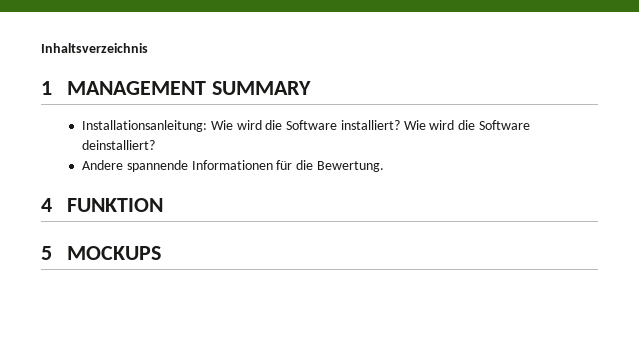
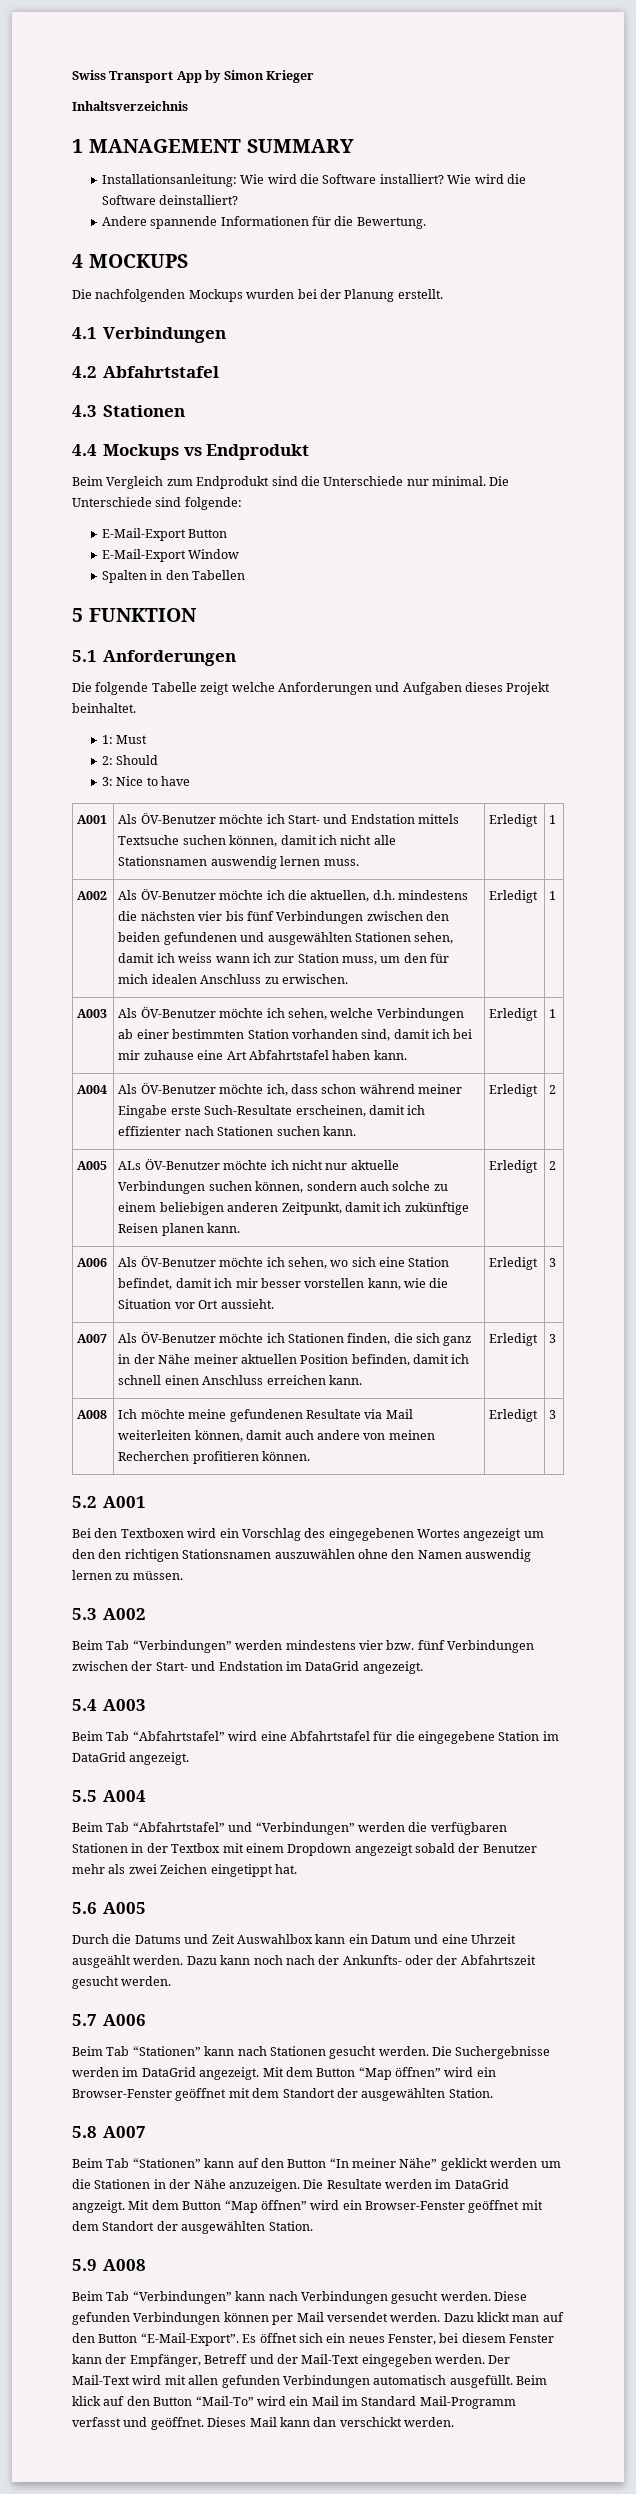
(41, 48) none -> [72,70,314,83] Swiss Transport App by Simon Krieger //
[66,198,163,212] [41,246,161,260] FUNKTION // 5 MOCKUPS -> [89,254,189,268] [72,289,443,302] [72,327,227,343] [72,366,220,378] [72,405,186,417] [72,444,310,460] [72,476,510,489] [72,497,242,510] [101,528,228,541] [101,549,240,562] [101,570,246,583] [72,608,198,622] [72,650,237,666] [72,682,551,695] [72,703,136,713] [101,735,148,744] [101,755,159,765] [101,776,191,786] [77,815,108,824] [118,813,460,824] [118,835,396,847] [118,856,359,869] [489,814,539,827] [549,815,557,824] [77,891,108,900] [118,889,469,902] [118,911,450,924] [118,932,454,945] [118,953,450,965] [118,974,348,984] [489,890,539,903] [549,891,557,900] [77,1009,108,1018] [118,1007,464,1021] [118,1029,473,1041] [118,1050,407,1060] [489,1008,539,1021] [549,1009,557,1018] [77,1085,108,1094] [118,1083,463,1096] [118,1105,426,1118] [118,1126,356,1136] [489,1084,539,1097] [549,1085,557,1094] [77,1161,108,1170] [118,1159,399,1170] [118,1181,448,1194] [118,1202,469,1215] [118,1223,241,1236] [489,1160,539,1173] [549,1161,557,1170] [77,1258,108,1267] [118,1256,450,1269] [118,1278,449,1290] [118,1299,274,1309] [489,1257,539,1270] [549,1258,557,1267] [77,1334,108,1343] [118,1332,472,1346] [118,1354,470,1366] [118,1375,362,1385] [489,1333,539,1346] [549,1334,557,1343] [77,1410,108,1419] [118,1409,413,1422] [118,1430,435,1442] [118,1451,311,1464] [489,1409,539,1422] [549,1410,557,1419] [72,1496,147,1508] [72,1528,544,1541] [72,1549,531,1562] [72,1570,183,1580] [72,1608,147,1620] [72,1640,534,1653] [72,1661,423,1674] [72,1699,147,1711] [72,1731,559,1744] [72,1752,190,1765] [72,1790,147,1802] [72,1822,507,1835] [72,1843,537,1856] [72,1864,297,1877] [72,1902,147,1914] [72,1934,517,1944] [72,1955,536,1968] [72,1976,172,1989] [72,2014,147,2026] [72,2046,551,2059] [72,2067,496,2080] [72,2088,493,2101] [72,2126,147,2138] [72,2158,561,2171] [72,2179,509,2192] [72,2200,543,2213] [72,2221,313,2234] [72,2259,147,2271] [72,2291,527,2304] [72,2312,564,2325] [72,2333,555,2346] [72,2354,511,2367] [72,2375,547,2388] [72,2396,516,2409] [72,2417,454,2430] MOCKUPS // Die nachfolgenden Mockups wurden bei der Planung erstellt. // 4.1 Verbindungen // 4.2 Abfahrtstafel // 4.3 Stationen // 4.4 Mockups vs Endprodukt // Beim Vergleich zum Endprodukt sind die Unterschiede nur minimal. Die Unterschiede sind folgende: // E-Mail-Export Button // E-Mail-Export Window // Spalten in den Tabellen // 5 FUNKTION // 5.1 Anforderungen // Die folgende Tabelle zeigt welche Anforderungen und Aufgaben dieses Projekt beinhaltet. // 1: Must // 2: Should // 3: Nice to have // A001 | Als ÖV-Benutzer möchte ich Start- und Endstation mittels Textsuche suchen können, damit ich nicht alle Stationsnamen auswendig lernen muss. | Erledigt | 1 // A002 | Als ÖV-Benutzer möchte ich die aktuellen, d.h. mindestens die nächsten vier bis fünf Verbindungen zwischen den beiden gefundenen und ausgewählten Stationen sehen, damit ich weiss wann ich zur Station muss, um den für mich idealen Anschluss zu erwischen. | Erledigt | 1 // A003 | Als ÖV-Benutzer möchte ich sehen, welche Verbindungen ab einer bestimmten Station vorhanden sind, damit ich bei mir zuhause eine Art Abfahrtstafel haben kann. | Erledigt | 1 // A004 | Als ÖV-Benutzer möchte ich, dass schon während meiner Eingabe erste Such-Resultate erscheinen, damit ich effizienter nach Stationen suchen kann. | Erledigt | 2 // A005 | ALs ÖV-Benutzer möchte ich nicht nur aktuelle Verbindungen suchen können, sondern auch solche zu einem beliebigen anderen Zeitpunkt, damit ich zukünftige Reisen planen kann. | Erledigt | 2 // A006 | Als ÖV-Benutzer möchte ich sehen, wo sich eine Station befindet, damit ich mir besser vorstellen kann, wie die Situation vor Ort aussieht. | Erledigt | 3 // A007 | Als ÖV-Benutzer möchte ich Stationen finden, die sich ganz in der Nähe meiner aktuellen Position befinden, damit ich schnell einen Anschluss erreichen kann. | Erledigt | 3 // A008 | Ich möchte meine gefundenen Resultate via Mail weiterleiten können, damit auch andere von meinen Recherchen profitieren können. | Erledigt | 3 // 5.2 A001 // Bei den Textboxen wird ein Vorschlag des eingegebenen Wortes angezeigt um den den richtigen Stationsnamen auszuwählen ohne den Namen auswendig lernen zu müssen. // 5.3 A002 // Beim Tab “Verbindungen” werden mindestens vier bzw. fünf Verbindungen zwischen der Start- und Endstation im DataGrid angezeigt. // 5.4 A003 // Beim Tab “Abfahrtstafel” wird eine Abfahrtstafel für die eingegebene Station im DataGrid angezeigt. // 5.5 A004 // Beim Tab “Abfahrtstafel” und “Verbindungen” werden die verfügbaren Stationen in der Textbox mit einem Dropdown angezeigt sobald der Benutzer mehr als zwei Zeichen eingetippt hat. // 5.6 A005 // Durch die Datums und Zeit Auswahlbox kann ein Datum und eine Uhrzeit ausgeählt werden. Dazu kann noch nach der Ankunfts- oder der Abfahrtszeit gesucht werden. // 5.7 A006 // Beim Tab “Stationen” kann nach Stationen gesucht werden. Die Suchergebnisse werden im DataGrid angezeigt. Mit dem Button “Map öffnen” wird ein Browser-Fenster geöffnet mit dem Standort der ausgewählten Station. // 5.8 A007 // Beim Tab “Stationen” kann auf den Button “In meiner Nähe” geklickt werden um die Stationen in der Nähe anzuzeigen. Die Resultate werden im DataGrid angzeigt. Mit dem Button “Map öffnen” wird ein Browser-Fenster geöffnet mit dem Standort der ausgewählten Station. // 5.9 A008 // Beim Tab “Verbindungen” kann nach Verbindungen gesucht werden. Diese gefunden Verbindungen können per Mail versendet werden. Dazu klickt man auf den Button “E-Mail-Export”. Es öffnet sich ein neues Fenster, bei diesem Fenster kann der Empfänger, Betreff und der Mail-Text eingegeben werden. Der Mail-Text wird mit allen gefunden Verbindungen automatisch ausgefüllt. Beim klick auf den Button “Mail-To” wird ein Mail im Standard Mail-Programm verfasst und geöffnet. Dieses Mail kann dan verschickt werden.

